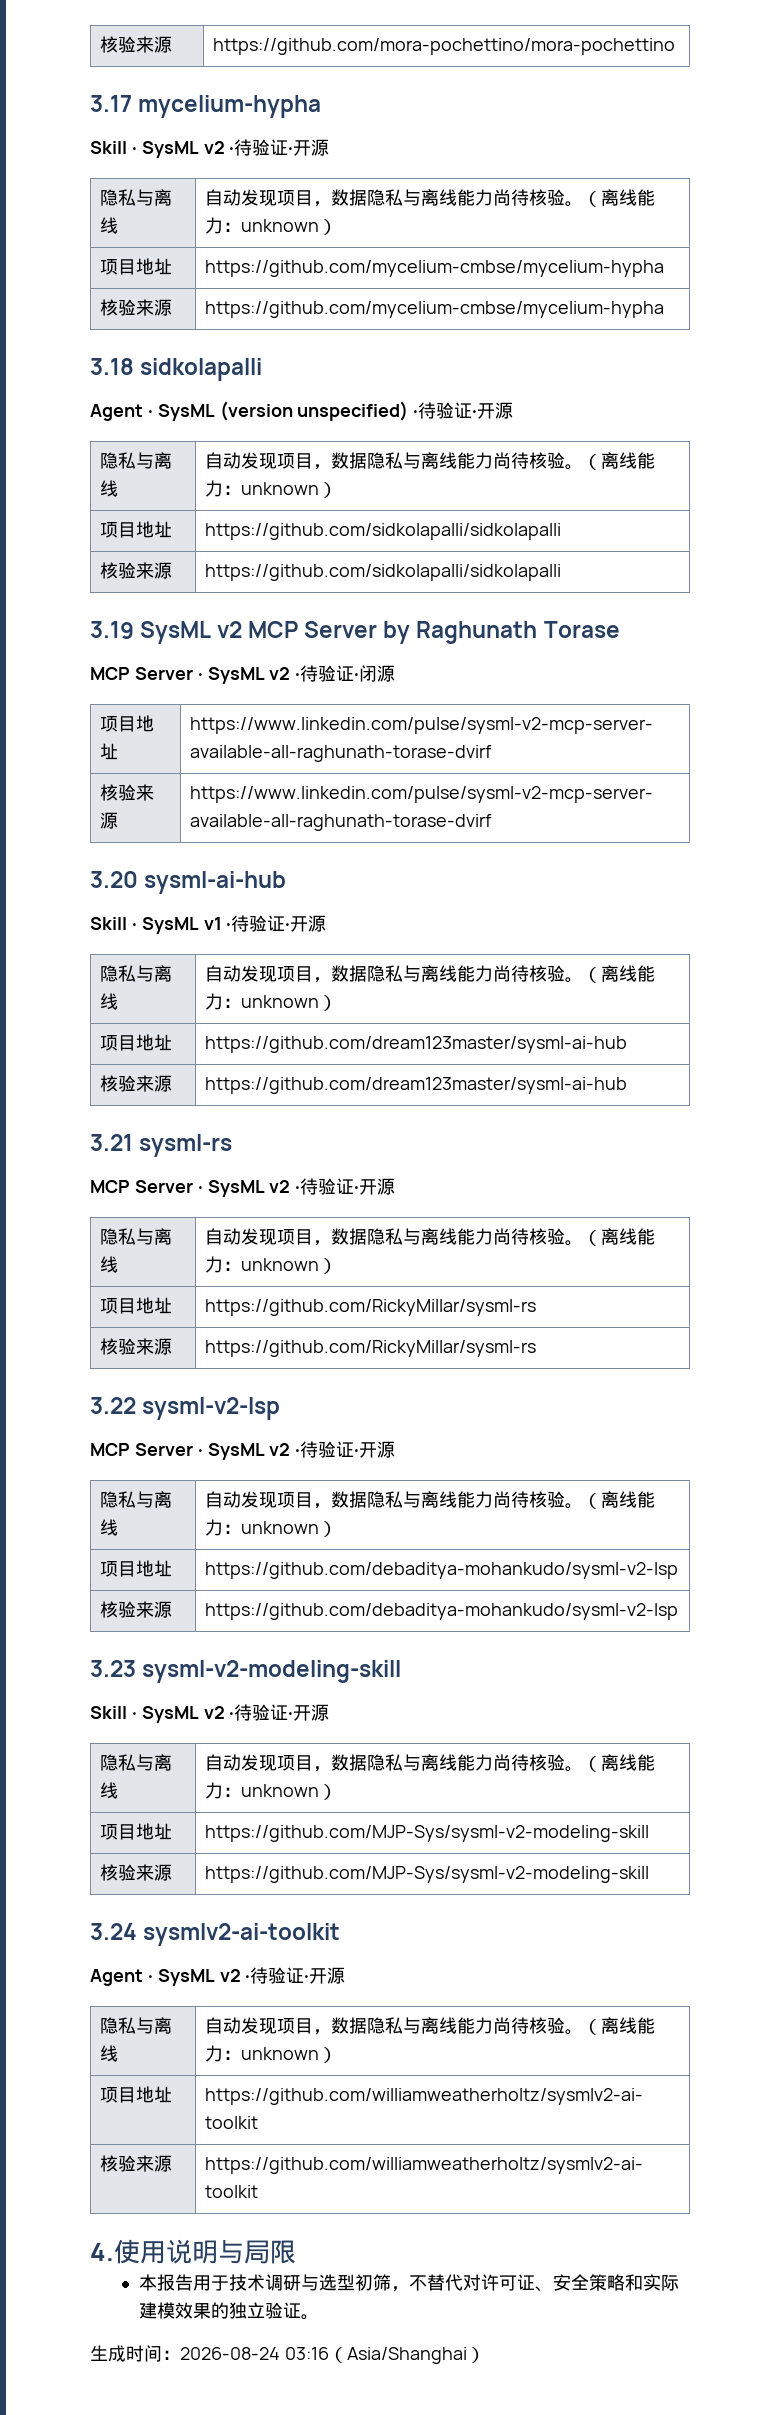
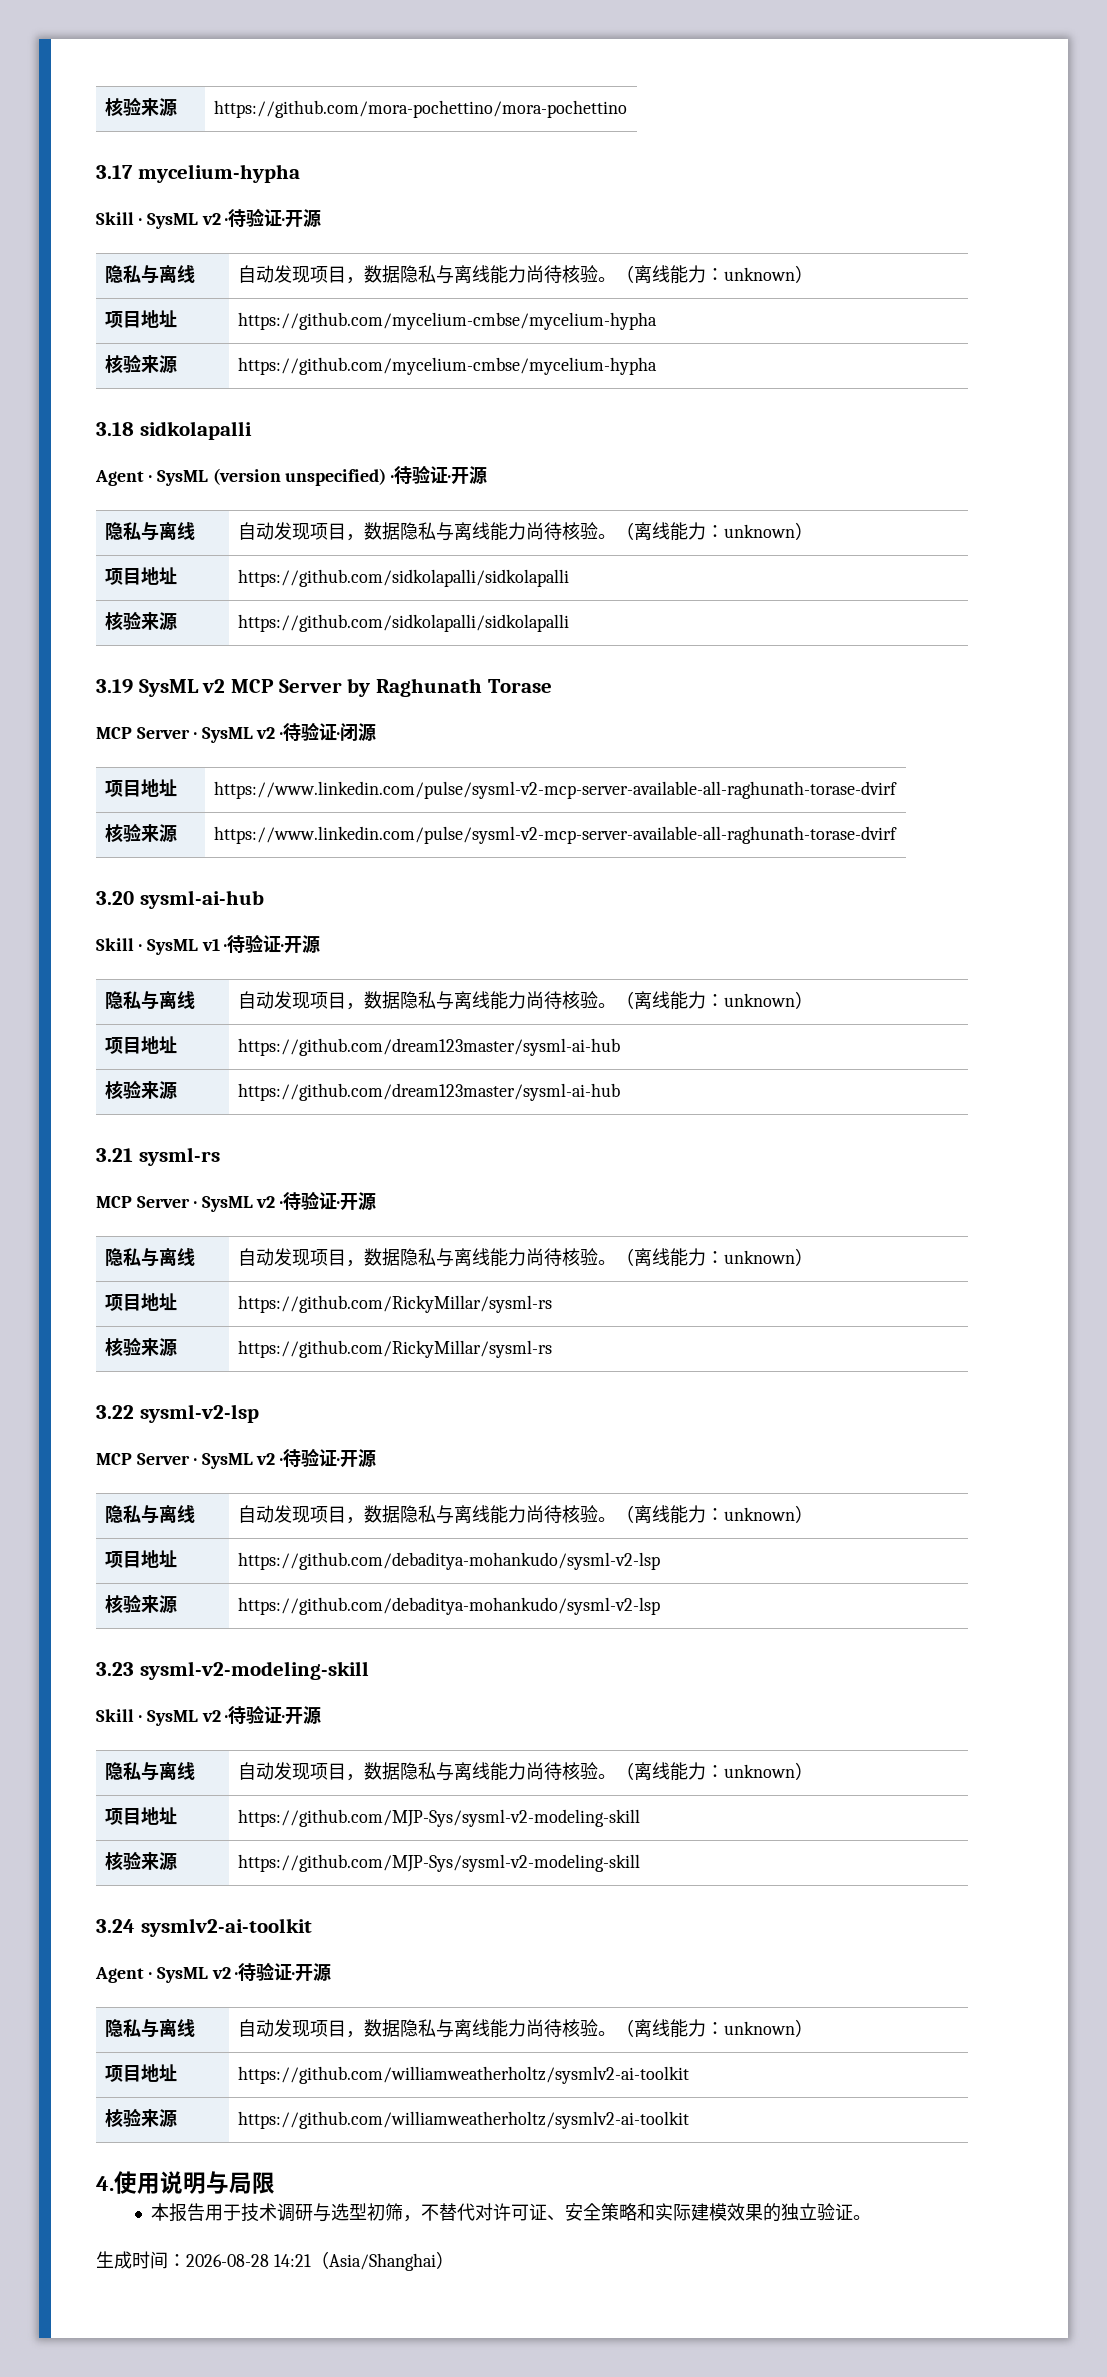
[180,2347,329,2360] 2026-08-24 03:16 -> [186,2254,311,2267] 2026-08-28 14:21

